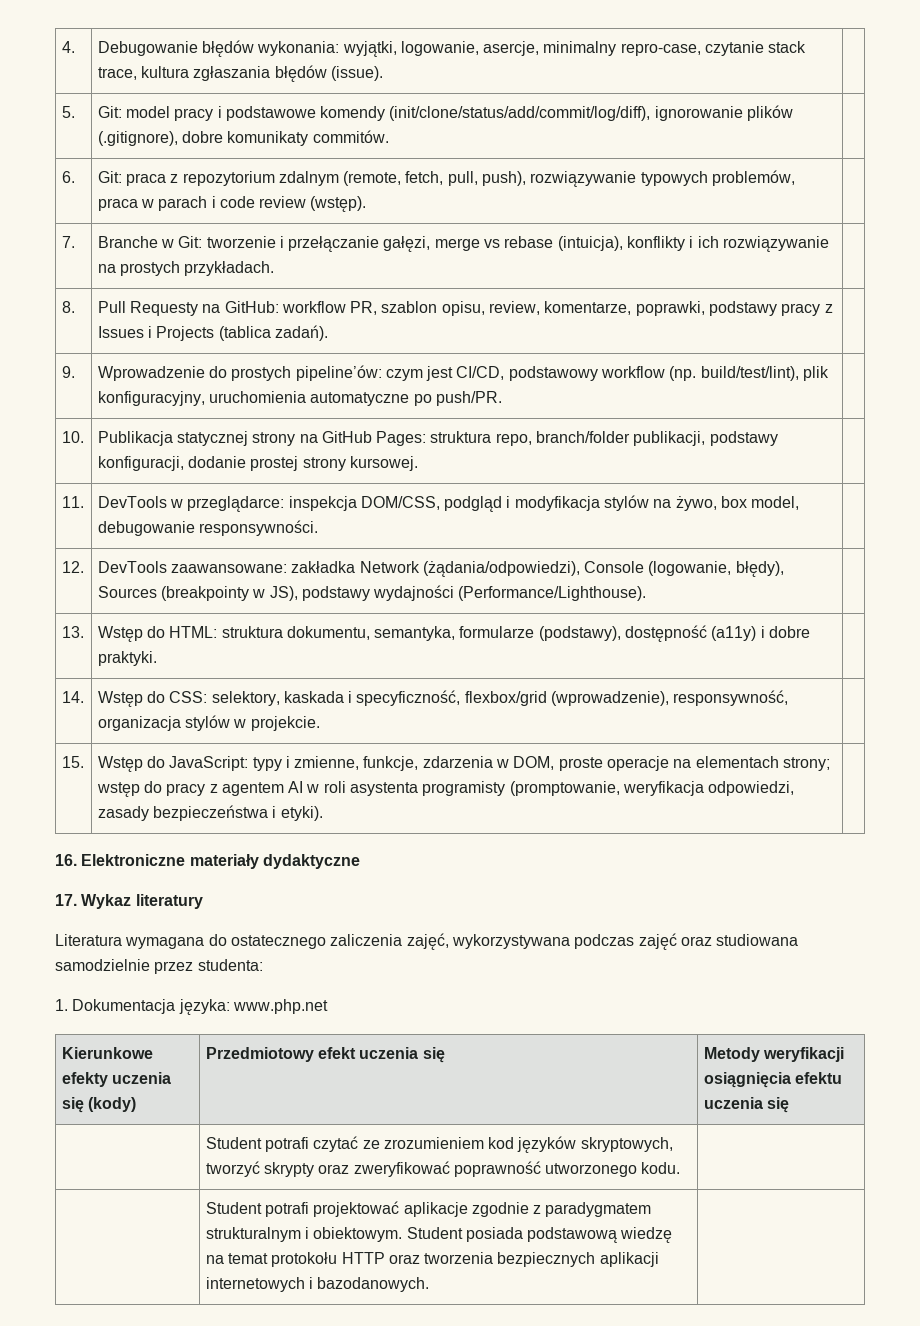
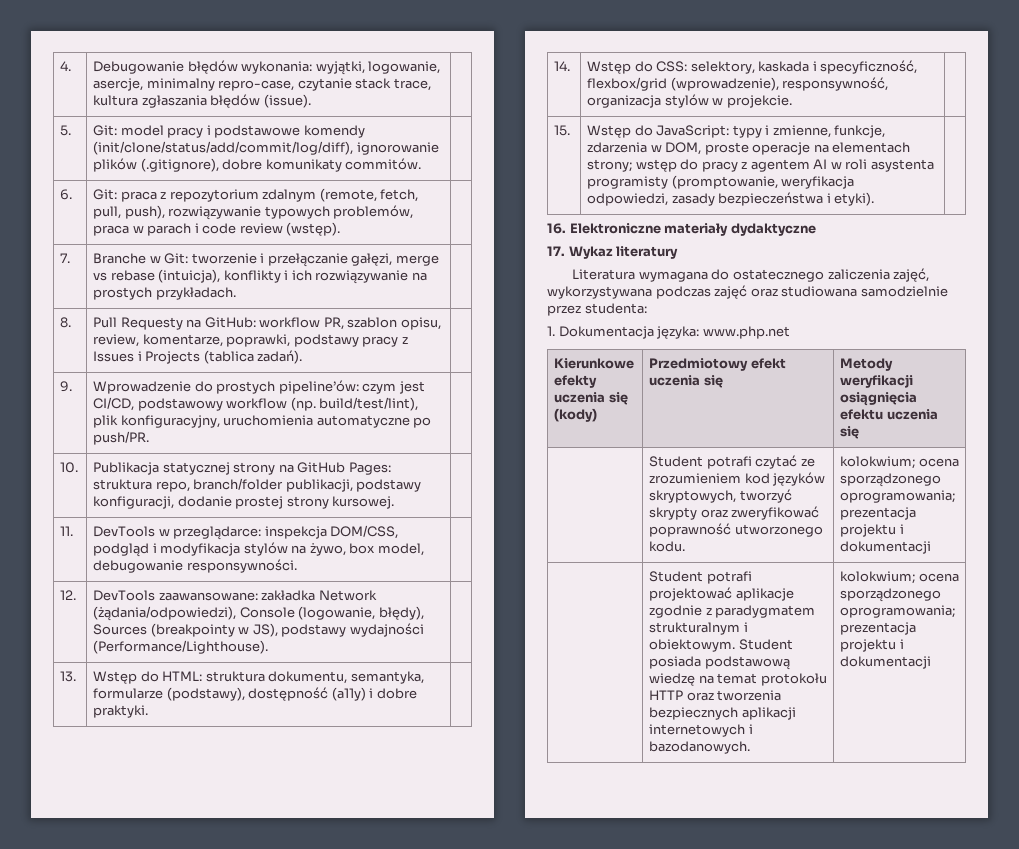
(681, 1168) none -> [840,456,959,469] [840,473,942,487] [840,490,956,503] [840,507,917,520] [840,524,904,537] [840,541,932,554] kolokwium; ocena sporządzonego oprogramowania; prezentacja projektu i dokumentacji
(430, 1284) none -> [840,571,959,584] [840,588,942,602] [840,605,956,618] [840,622,917,635] [840,639,904,652] [840,656,932,669] kolokwium; ocena sporządzonego oprogramowania; prezentacja projektu i dokumentacji

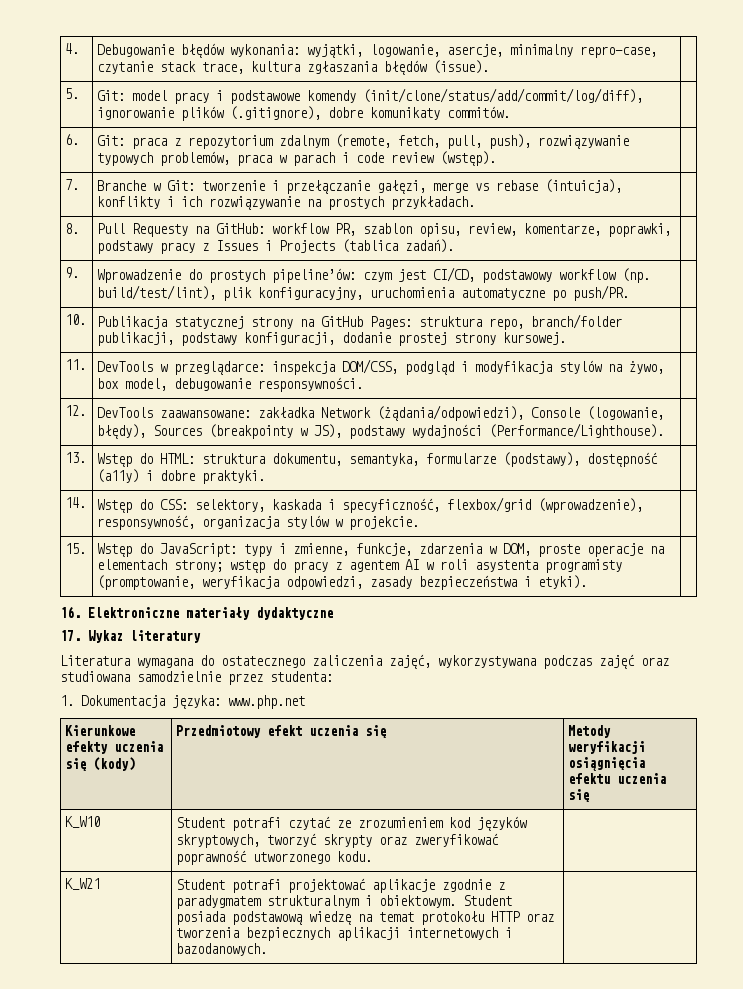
(860, 432) none -> [65,816,101,828] K_W10
[840,456,959,469] [840,473,942,487] [840,490,956,503] [840,507,917,520] [840,524,904,537] [840,541,932,554] kolokwium; ocena sporządzonego oprogramowania; prezentacja projektu i dokumentacji // -> [65,878,101,890] // K_W21
[840,571,959,584] [840,588,942,602] [840,605,956,618] [840,622,917,635] [840,639,904,652] [840,656,932,669] kolokwium; ocena sporządzonego oprogramowania; prezentacja projektu i dokumentacji -> (268, 949) none

